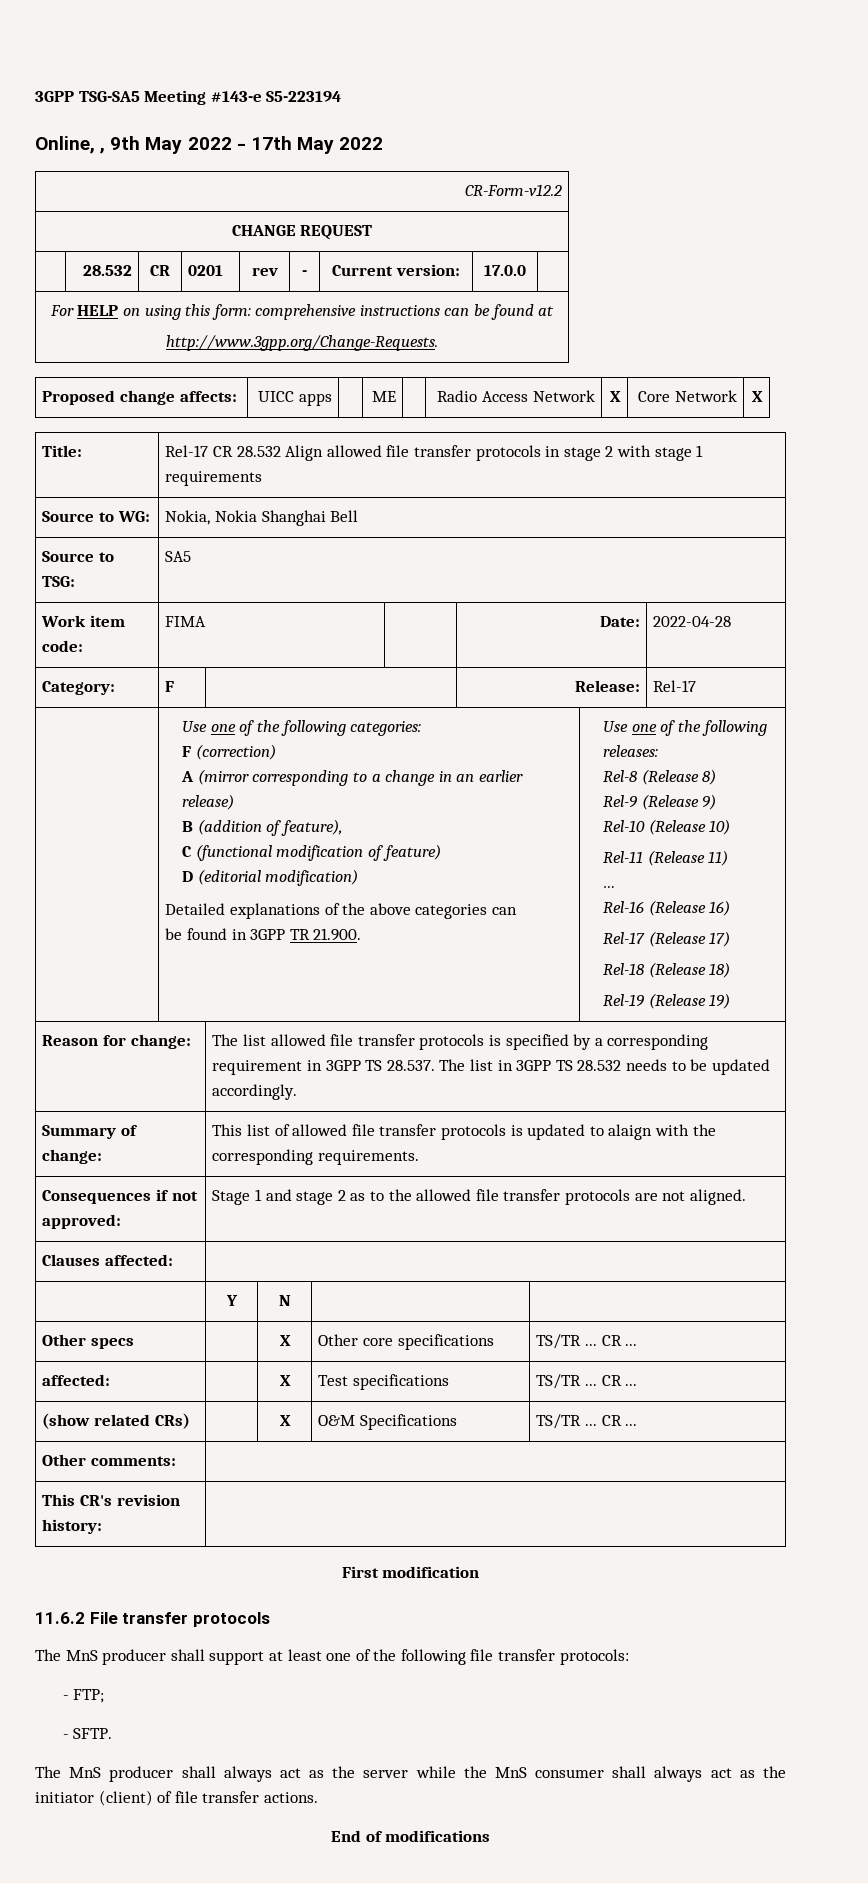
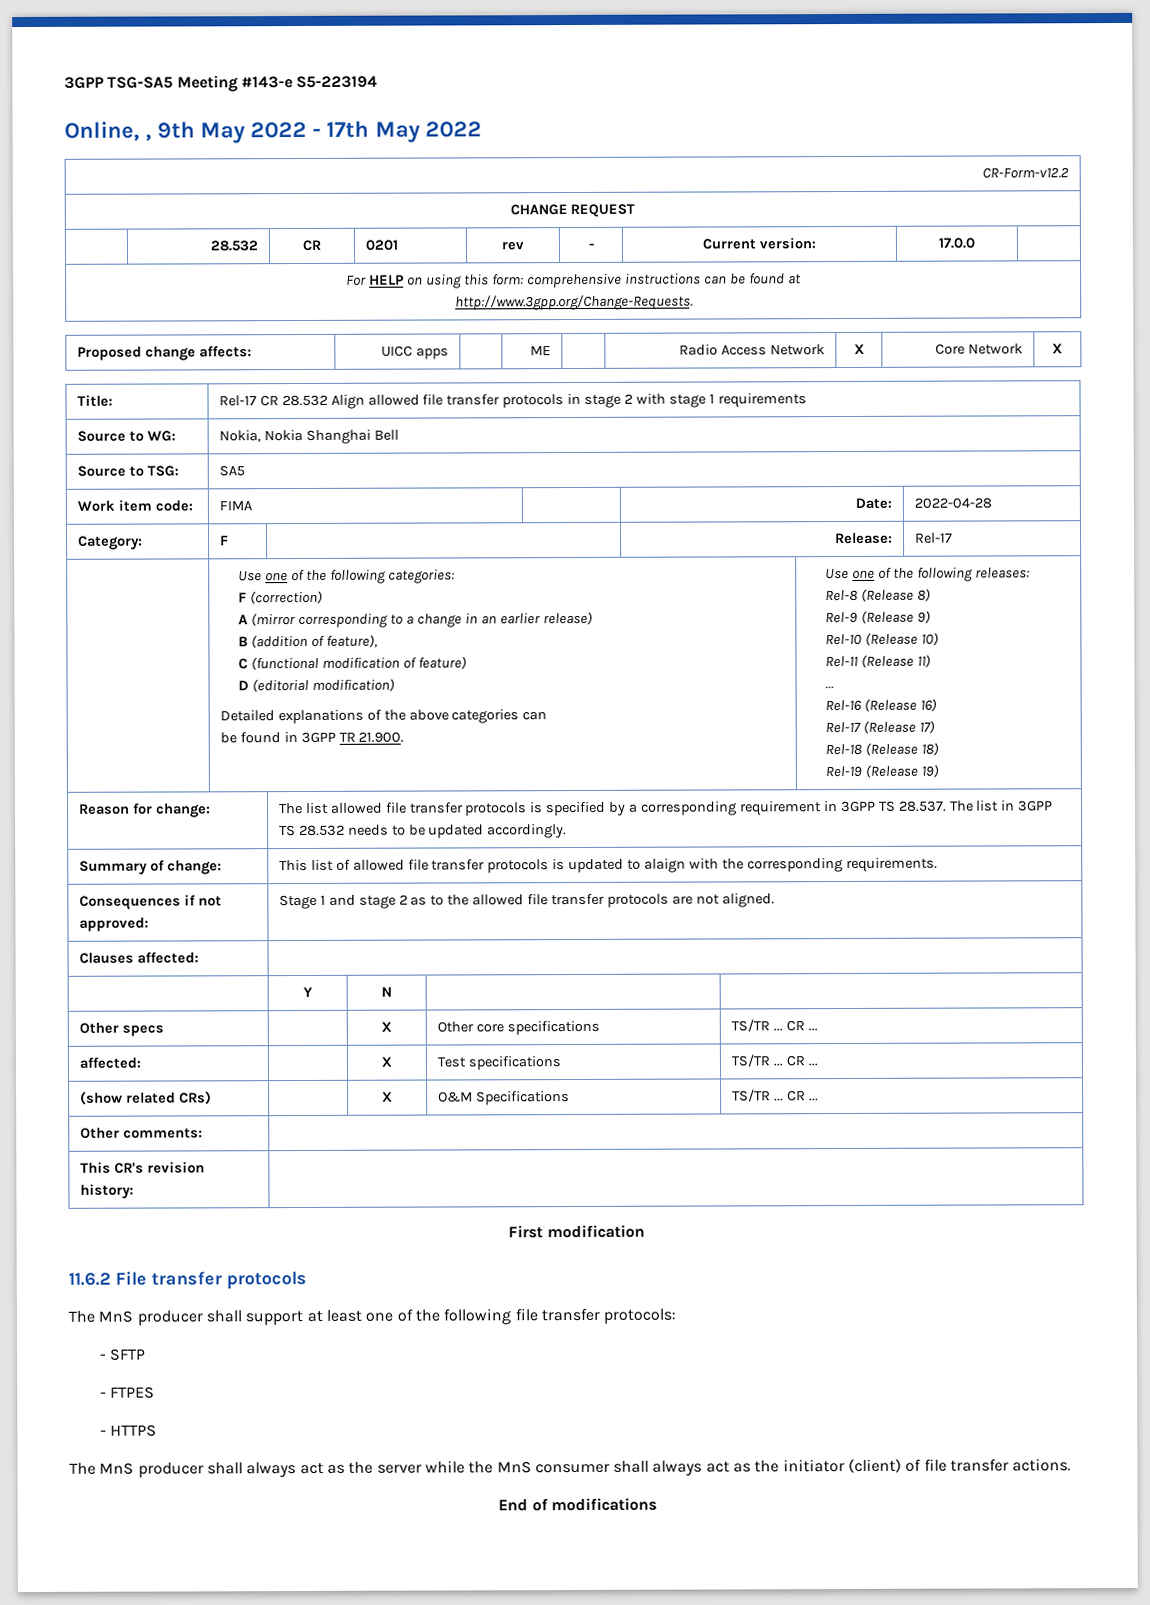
[73,1689,105,1703] [62,1728,113,1739] FTP; // - SFTP. -> [109,1348,147,1361] [99,1386,156,1399] [99,1424,158,1437] SFTP // - FTPES // - HTTPS

